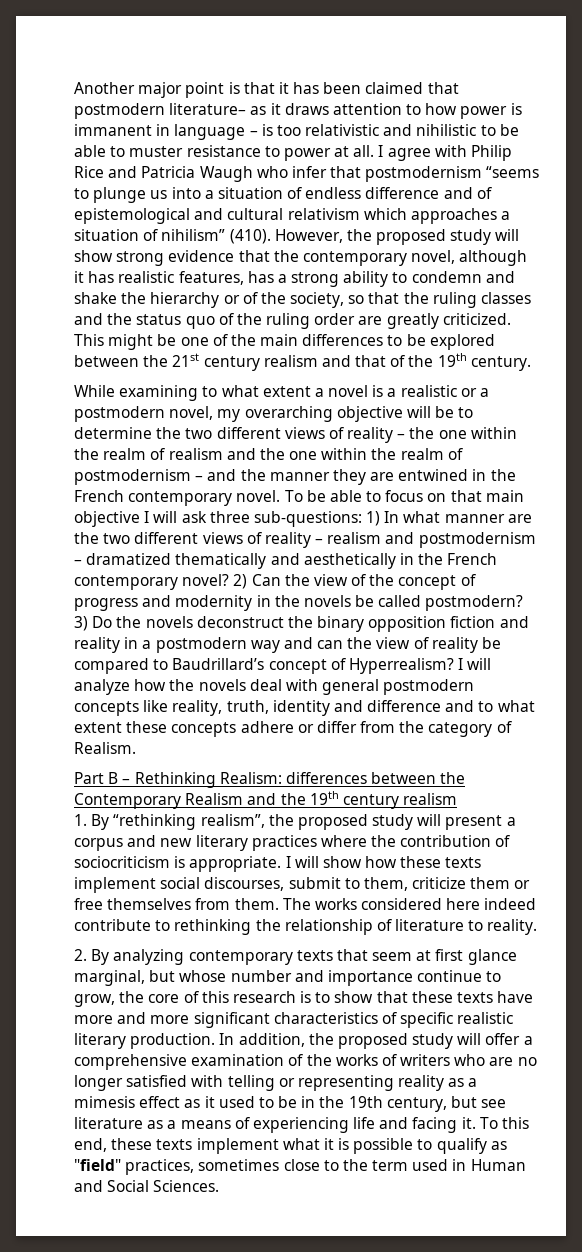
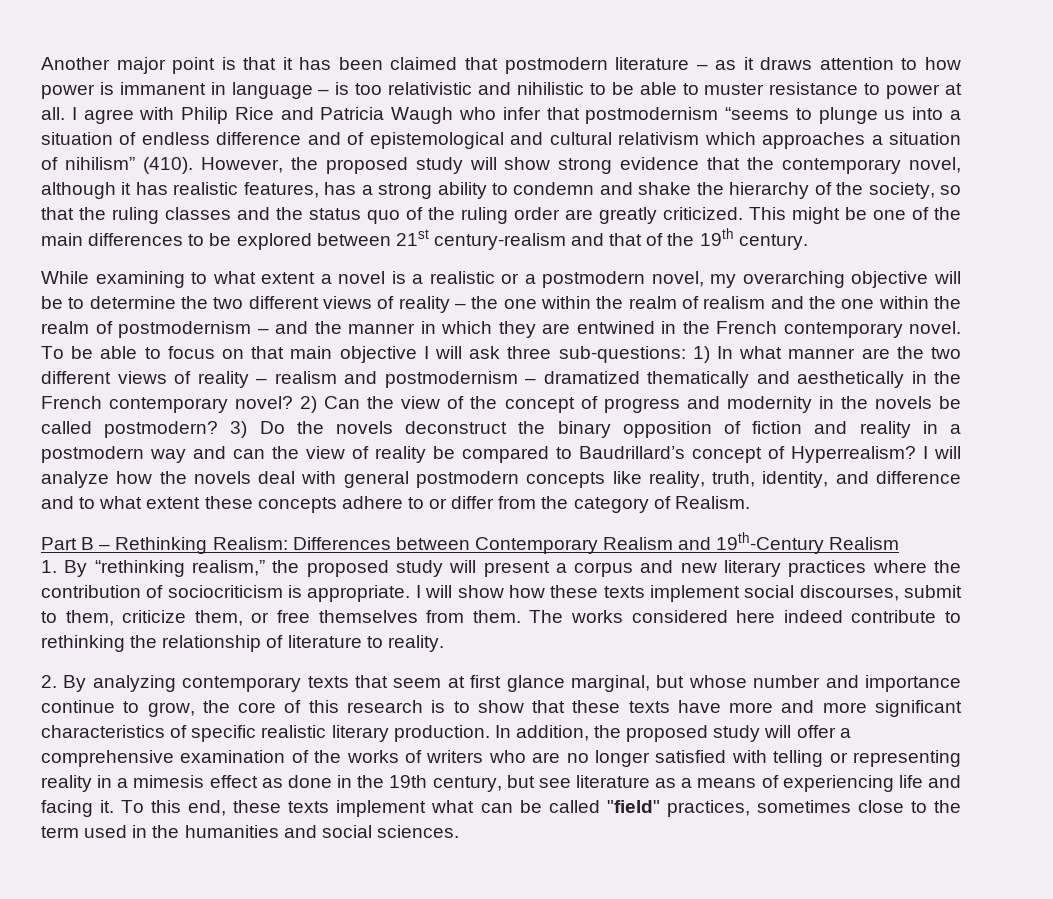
[169,103,247,115] literature– -> [615,57,708,70] literature –
[223,295,240,304] or -> (810, 190) none
[143,353,318,371] the 21st century realism -> [395,229,566,250] 21st century-realism
(330, 476) none -> [420,321,492,334] in which
(447, 624) none -> [724,421,741,434] of
[272,700,330,716] identity -> [762,471,829,488] identity,
(294, 727) none -> [407,497,424,509] to
[285,772,466,784] [74,791,458,809] differences between the Contemporary Realism and the 19th century realism -> [292,532,900,554] Differences between Contemporary Realism and 19th-Century Realism
[200,814,265,828] realism”, -> [191,560,265,576] realism,”
[470,877,511,889] them -> [194,610,243,626] them,
[448,1078,465,1087] as -> [97,775,113,788] in
[204,1096,298,1108] it used to be -> [287,775,332,788] done
[323,1138,507,1154] it is possible to qualify as -> [480,800,600,813] can be called
[470,1159,526,1171] [74,1180,220,1192] Human and Social Sciences. -> [152,825,459,838] the humanities and social sciences.

